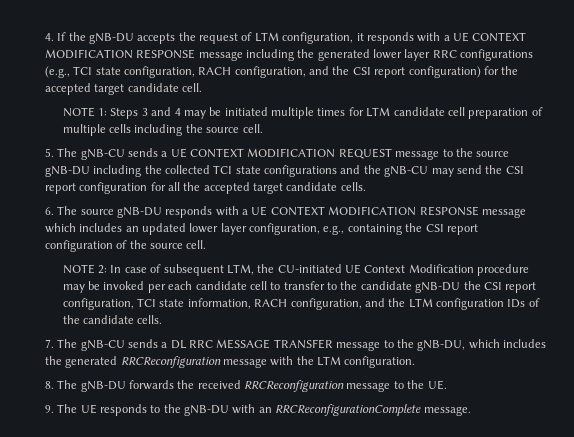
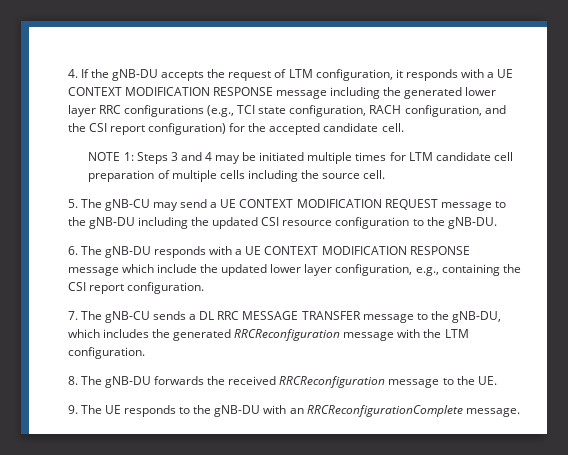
[94,84,125,95] target -> (321, 129) none
[127,148,158,157] sends -> [153,199,208,211] may send
[476,151,510,157] source -> (86, 221) none
[164,165,524,177] [44,182,366,194] collected TCI state configurations and the gNB-CU may send the CSI report configuration for all the accepted target candidate cells. -> [212,217,497,229] updated CSI resource configuration to the gNB-DU.
[80,209,114,215] source -> (102, 250) none
[79,223,139,232] includes an -> [156,264,219,273] include the
[44,240,207,252] [62,264,530,276] [62,281,537,293] [62,298,540,310] [62,315,163,324] configuration of the source cell. // NOTE 2: In case of subsequent LTM, the CU-initiated UE Context Modification procedure may be invoked per each candidate cell to transfer to the candidate gNB-DU the CSI report configuration, TCI state information, RACH configuration, and the LTM configuration IDs of the candidate cells. -> [126,282,204,294] configuration.

